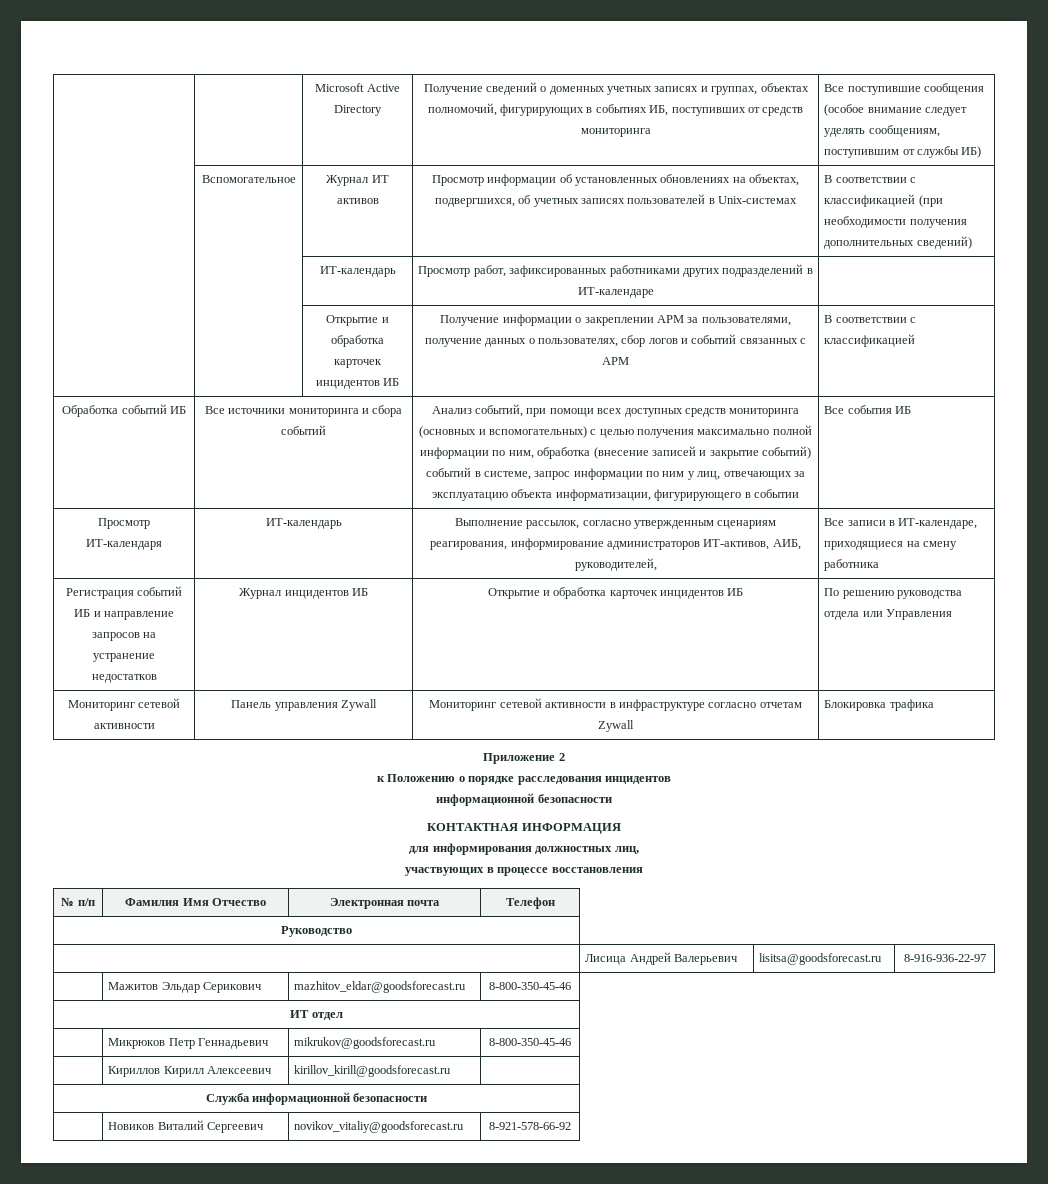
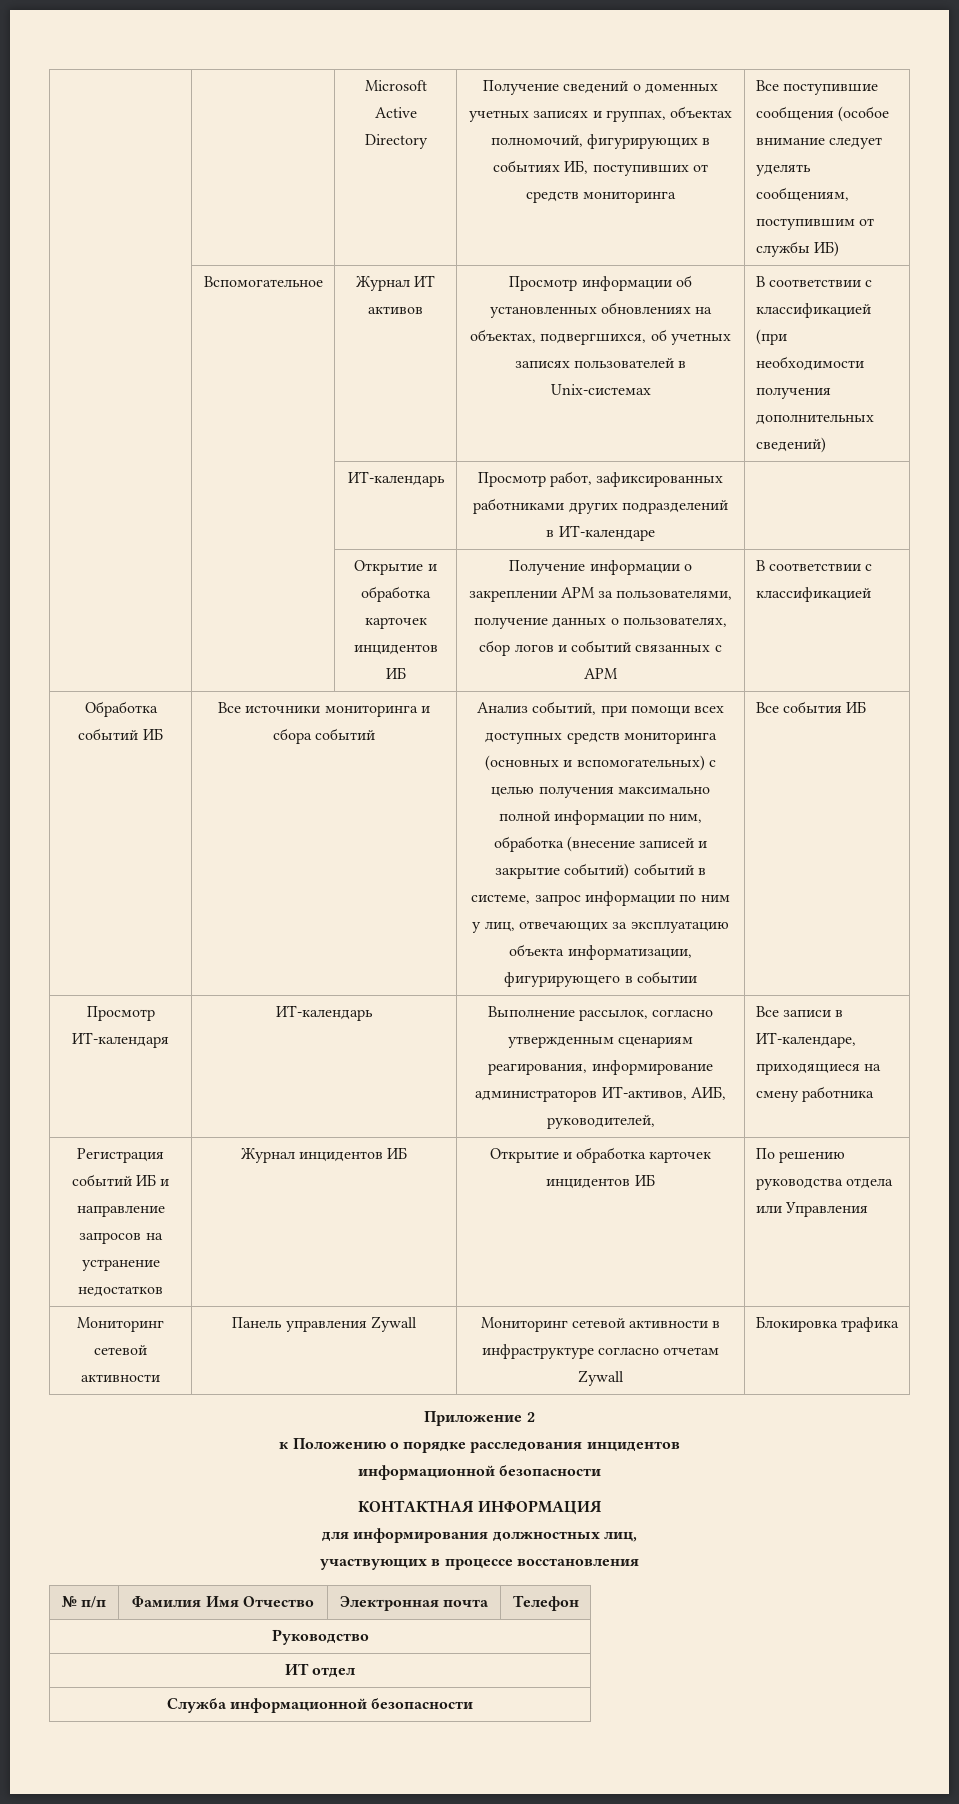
[585,952,737,965] [759,953,883,965] [903,954,986,962] [108,982,261,993] [294,981,467,993] [489,982,571,990] [290,1010,343,1020] [108,1038,268,1049] [294,1037,437,1049] [489,1038,571,1046] [108,1066,271,1077] [294,1065,452,1077] [205,1092,428,1105] [108,1120,263,1133] [294,1121,465,1133] [489,1122,571,1130] | Лисица Андрей Валерьевич | lisitsa@goodsforecast.ru | 8-916-936-22-97 // | Мажитов Эльдар Серикович | mazhitov_eldar@goodsforecast.ru | 8-800-350-45-46 // ИТ отдел // | Микрюков Петр Геннадьевич | mikrukov@goodsforecast.ru | 8-800-350-45-46 // | Кириллов Кирилл Алексеевич | kirillov_kirill@goodsforecast.ru | // Служба информационной безопасности // | Новиков Виталий Сергеевич | novikov_vitaliy@goodsforecast.ru | 8-921-578-66-92 -> [284,1663,357,1678] [166,1698,474,1713] ИТ отдел // Служба информационной безопасности

